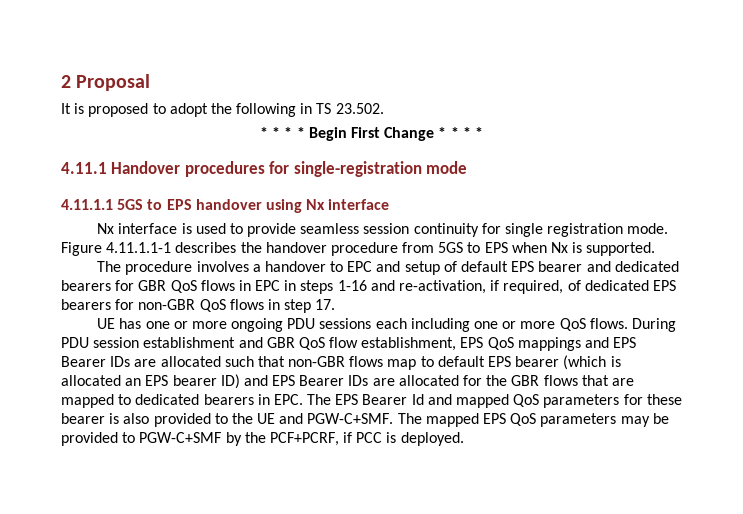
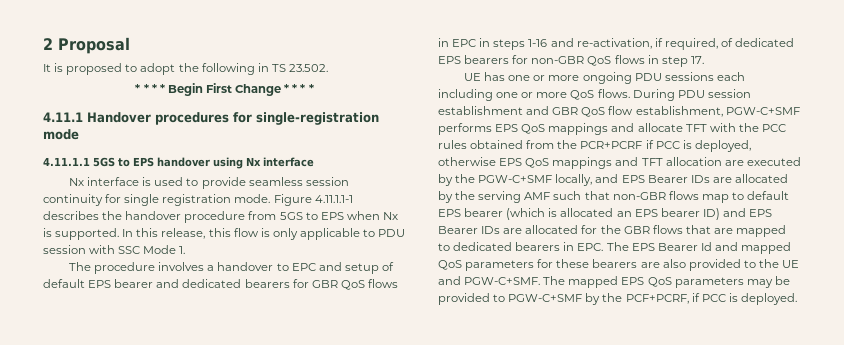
(656, 249) none -> [122,228,406,240] [43,245,186,254] In this release, this flow is only applicable to PDU session with SSC Mode 1.
[460,337,637,351] [61,356,221,367] EPS QoS mappings and EPS Bearer IDs are allocated -> [725,107,800,115] [438,123,786,135] [438,140,751,152] [438,157,801,169] [438,174,788,186] [438,191,551,203] PGW-C+SMF performs EPS QoS mappings and allocate TFT with the PCC rules obtained from the PCR+PCRF if PCC is deployed, otherwise EPS QoS mappings and TFT allocation are executed by the PGW-C+SMF locally, and EPS Bearer IDs are allocated by the serving AMF
[61,413,120,424] bearer is -> [592,259,660,268] bearers are

